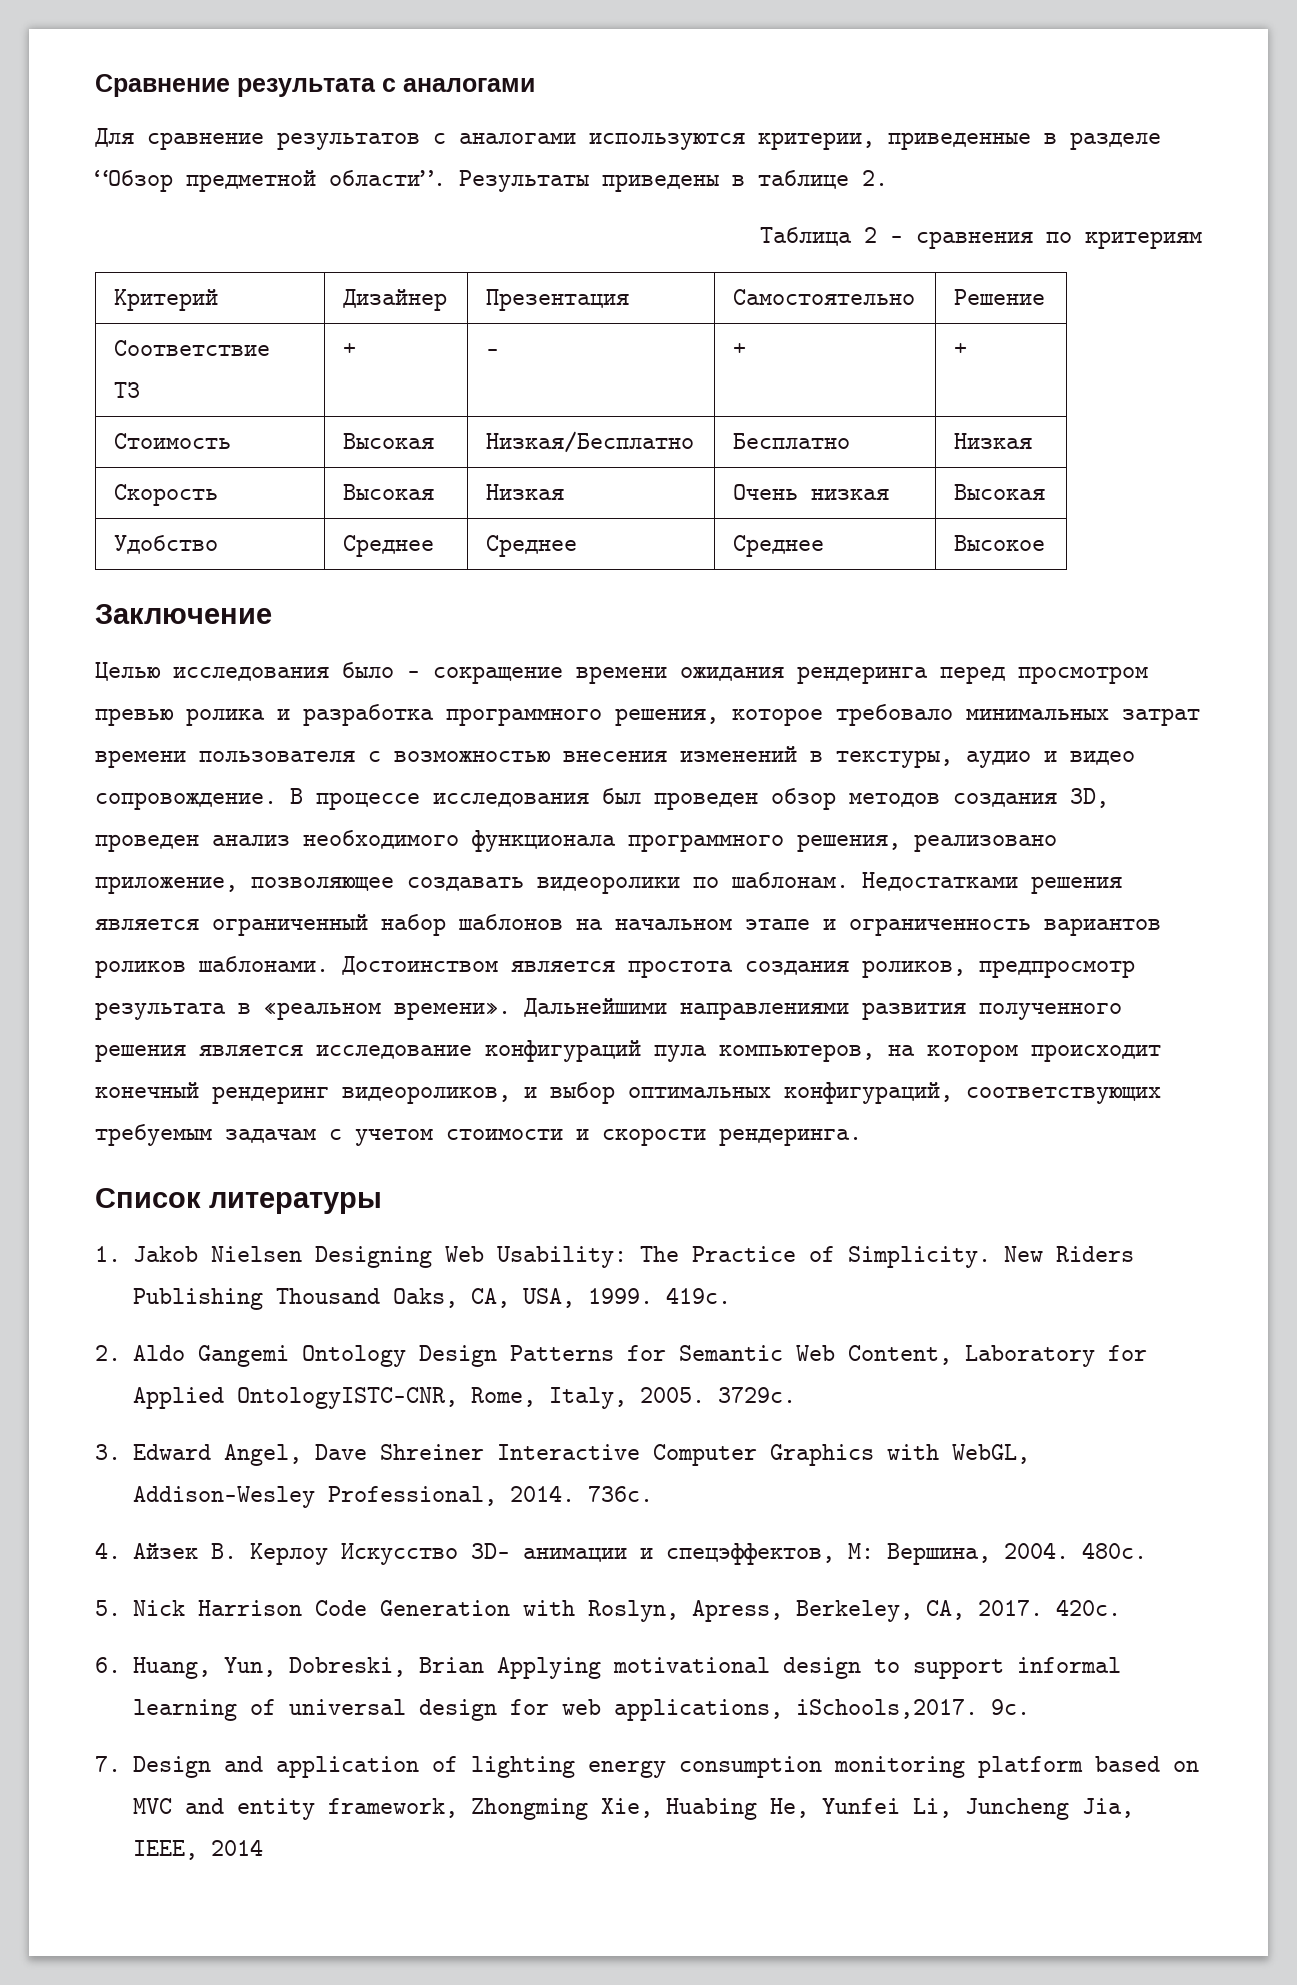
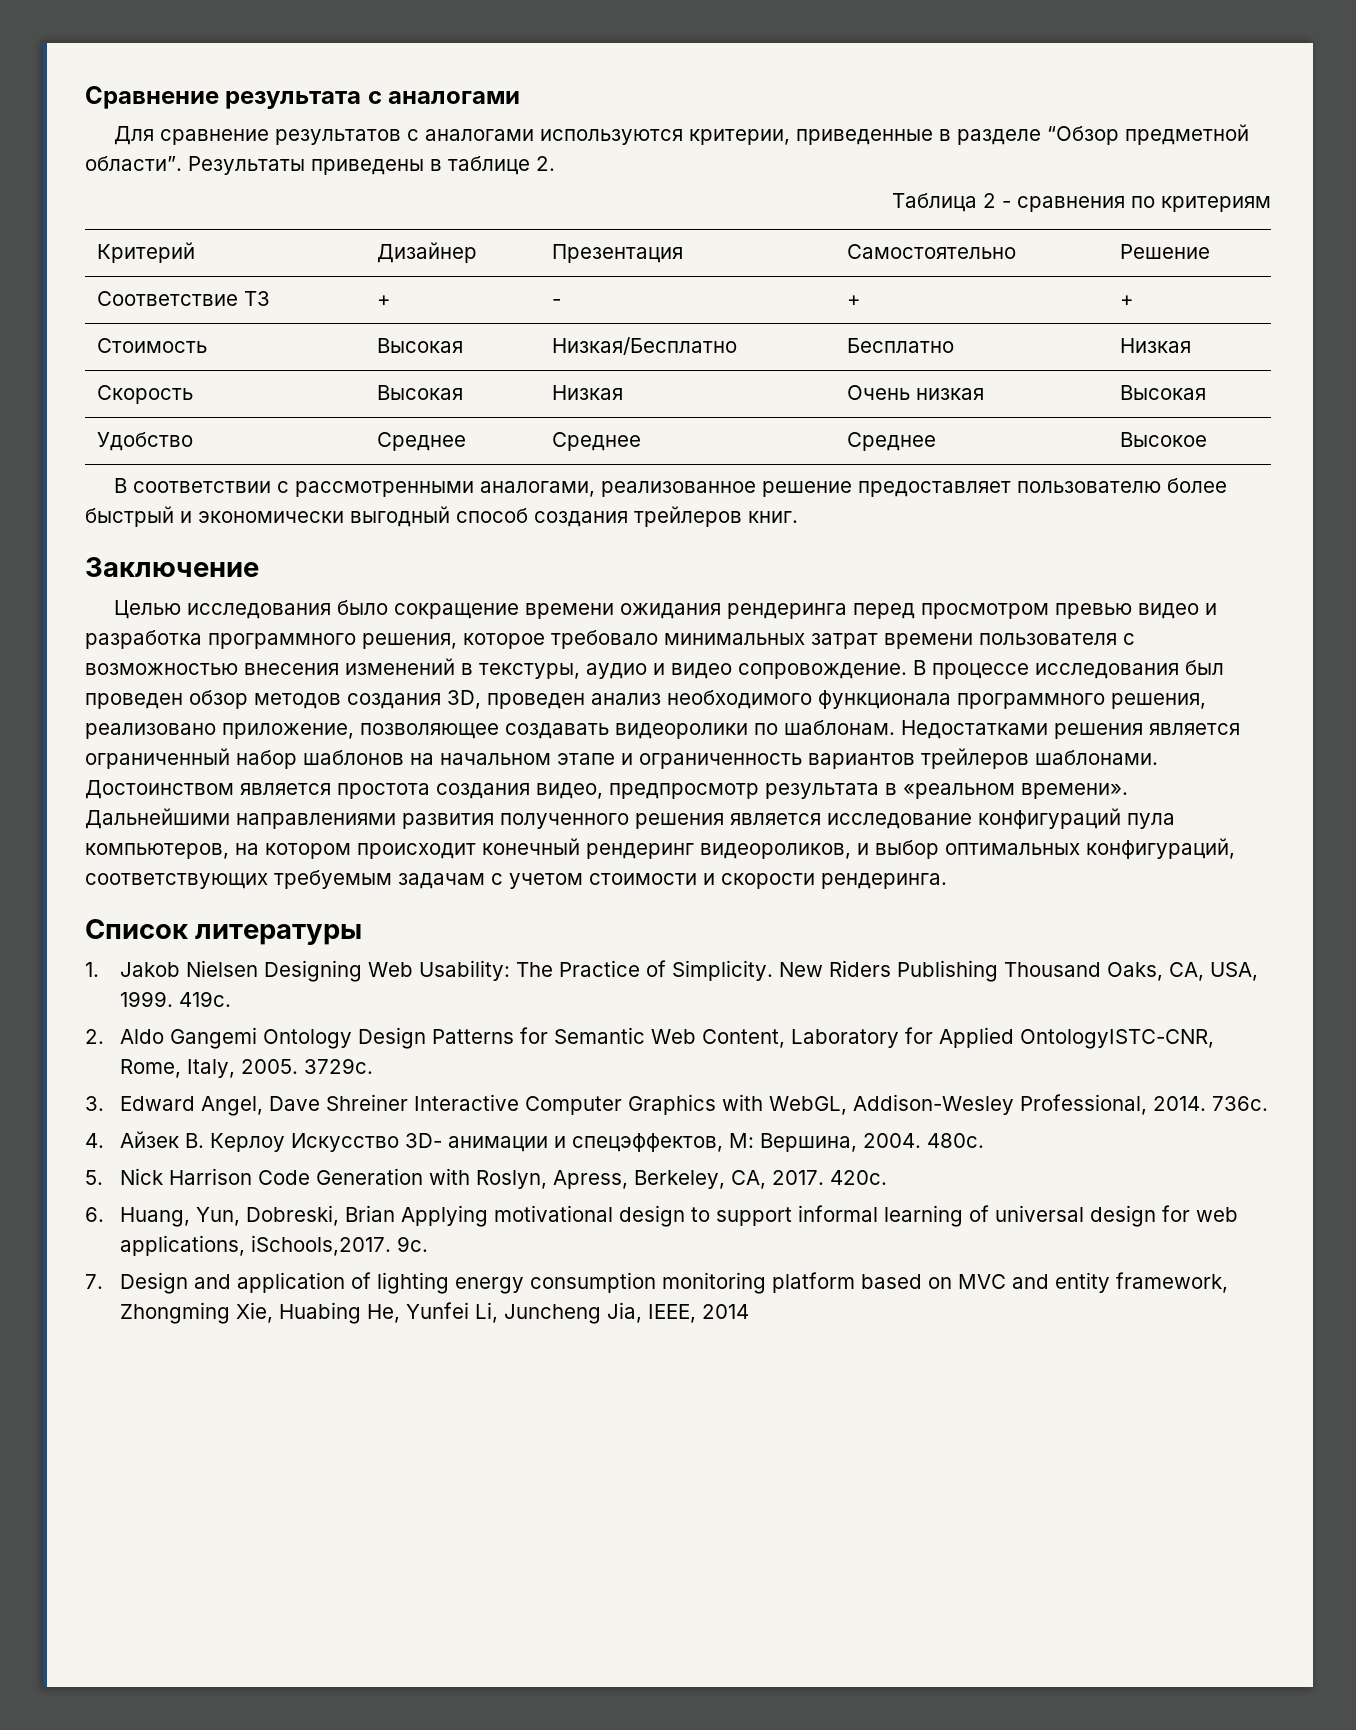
(1046, 543) none -> [113,478,1227,497] [85,506,798,527] // В соответствии с рассмотренными аналогами, реализованное решение предоставляет пользователю более быстрый и экономически выгодный способ создания трейлеров книг.
[407,671,420,678] — -> (388, 607) none
[186,708,265,726] ролика -> [1137,603,1199,619] видео
[95,960,186,978] роликов -> [921,748,1029,769] трейлеров
[862,960,966,978] роликов, -> [536,783,603,799] видео,

